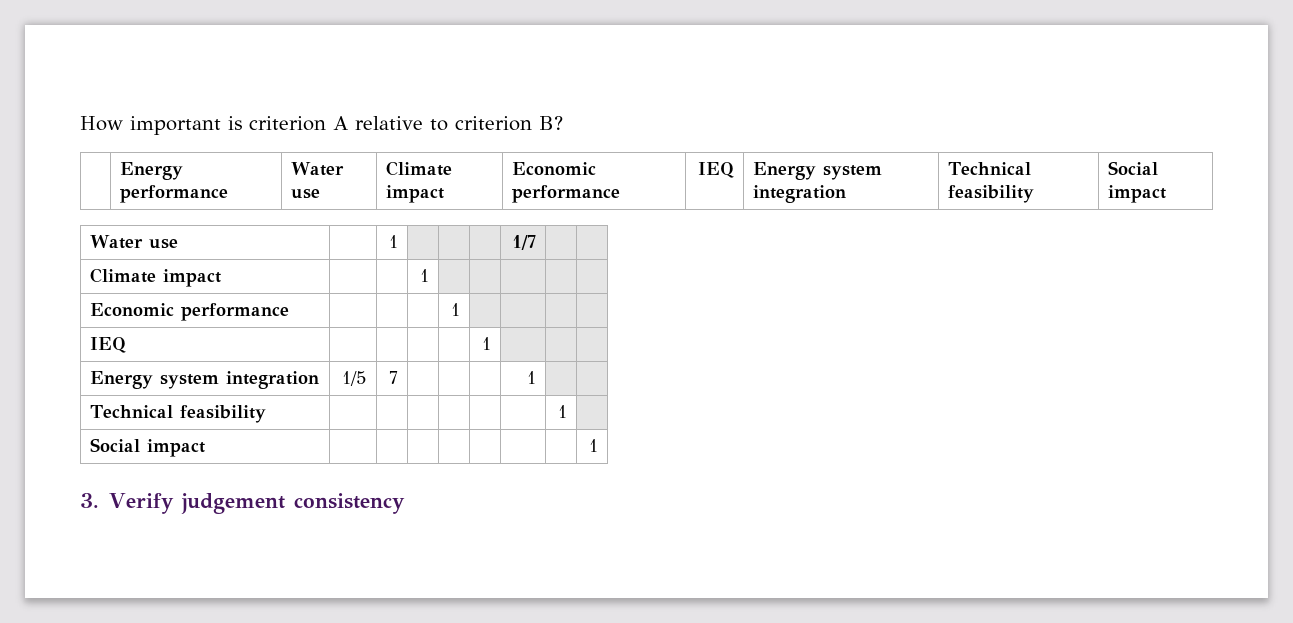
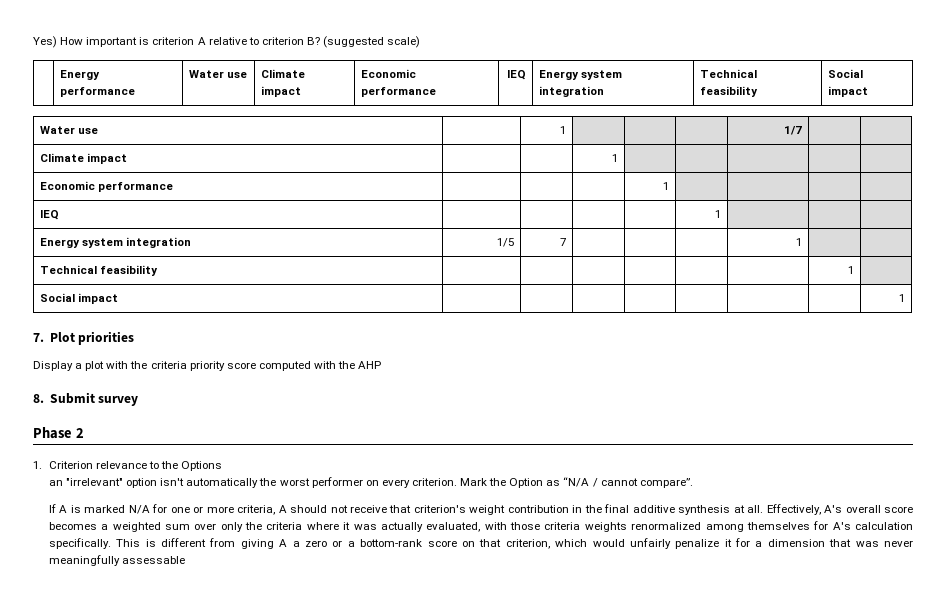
(80, 123) none -> [33,36,57,48] Yes)
(563, 123) none -> [323,36,421,48] (suggested scale)
[80,493,406,514] 3. Verify judgement consistency -> [33,331,135,345] [33,361,382,371] [33,392,139,406] [33,427,84,439] [33,461,223,471] [48,477,693,488] [48,504,914,515] [48,521,914,532] [48,538,913,549] [48,555,185,566] 7. Plot priorities // Display a plot with the criteria priority score computed with the AHP // 8. Submit survey // Phase 2 // 1. Criterion relevance to the Options // an "irrelevant" option isn't automatically the worst performer on every criterion. Mark the Option as “N/A / cannot compare”. // If A is marked N/A for one or more criteria, A should not receive that criterion's weight contribution in the final additive synthesis at all. Effectively, A's overall score becomes a weighted sum over only the criteria where it was actually evaluated, with those criteria weights renormalized among themselves for A's calculation specifically. This is different from giving A a zero or a bottom-rank score on that criterion, which would unfairly penalize it for a dimension that was never meaningfully assessable

